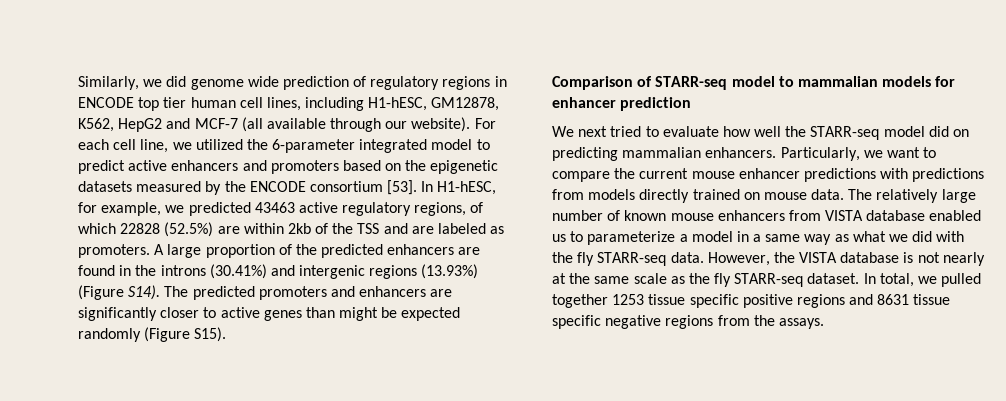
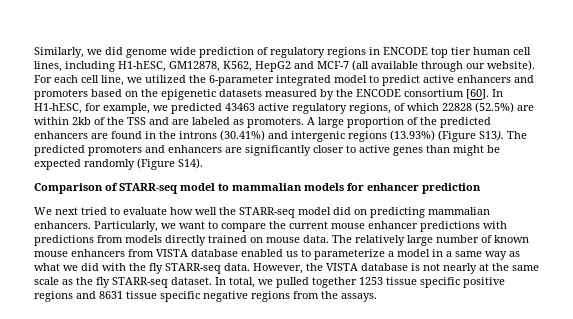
[387,180,418,195] [53]. -> [466,89,489,99] [60].
[128,285,161,300] S14). -> [479,130,504,141] S13).
[194,327,227,342] S15). -> [178,158,203,169] S14).

